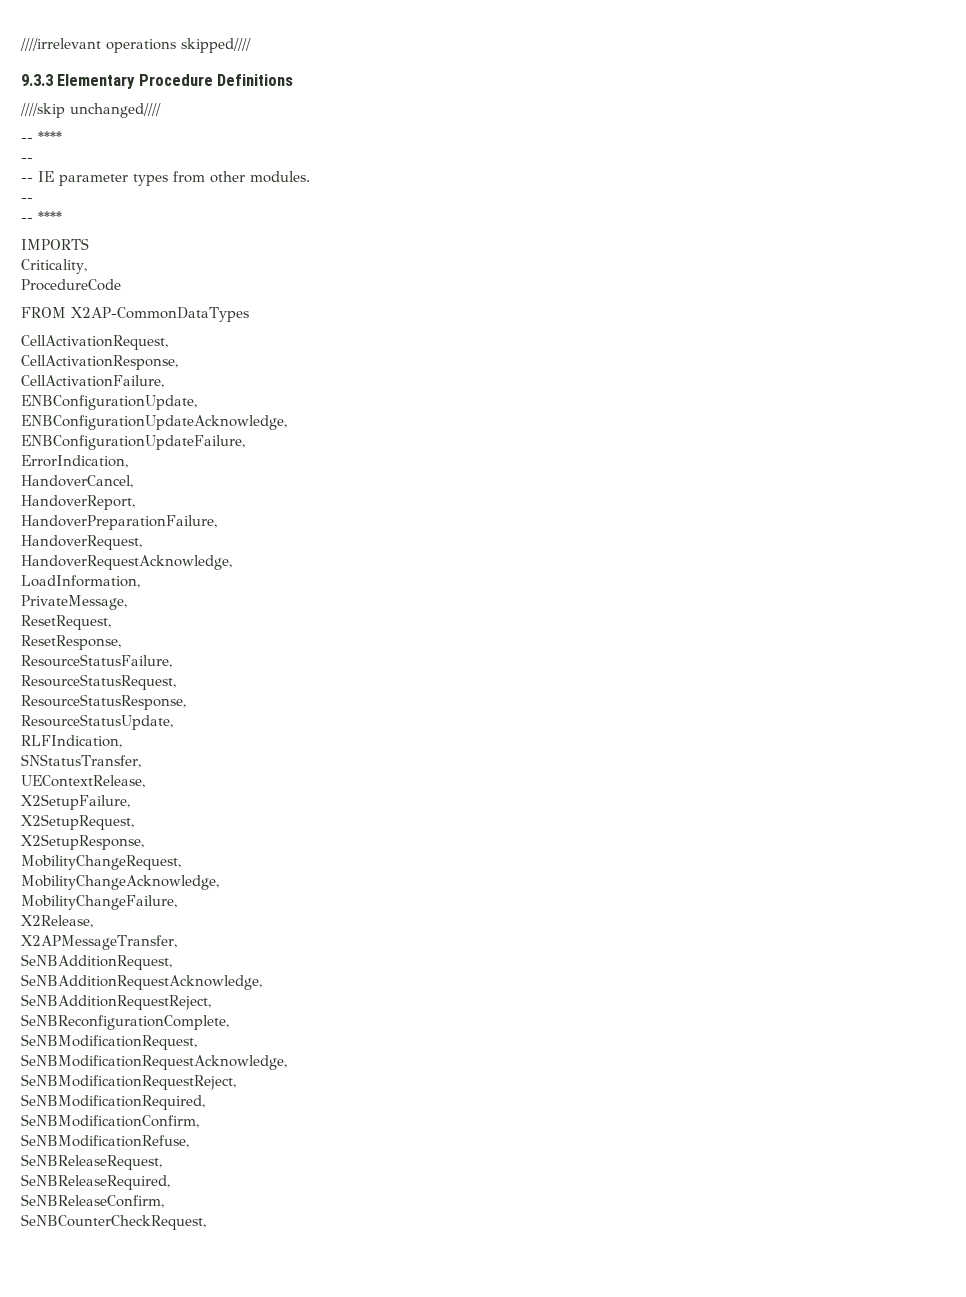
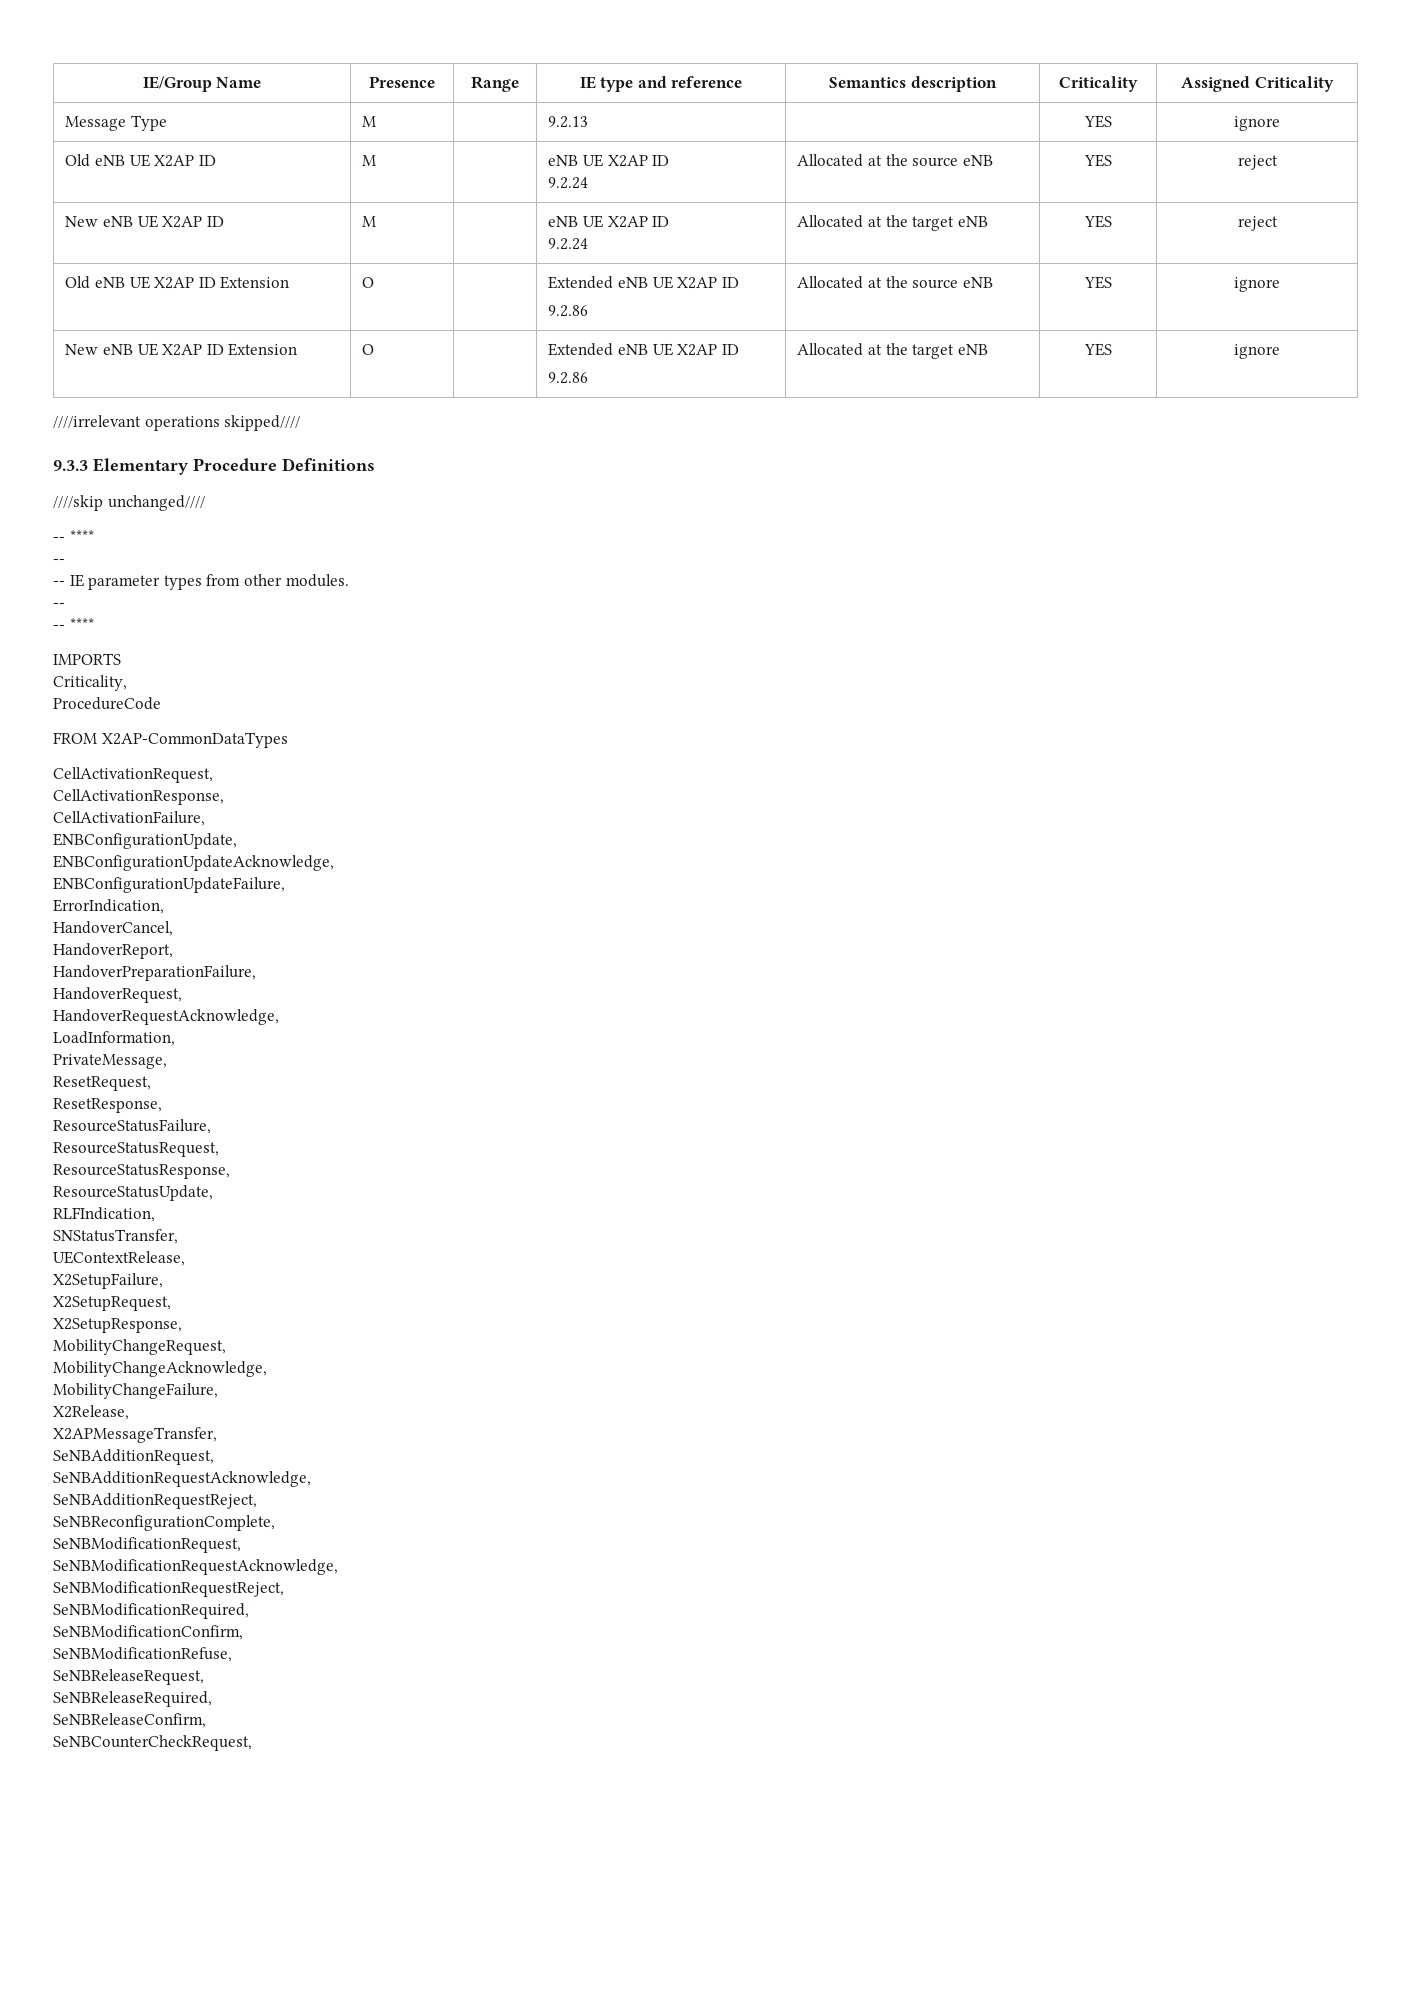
(20, 44) none -> [142,76,262,92] [369,76,435,88] [471,76,519,92] [579,76,743,92] [829,76,997,92] [1059,76,1138,92] [1181,76,1334,92] [65,115,168,131] [362,116,377,127] [548,116,589,128] [1083,115,1112,128] [1234,116,1280,131] [65,154,216,167] [362,155,377,166] [548,154,670,167] [548,177,589,189] [797,154,993,167] [1083,154,1112,167] [1237,155,1278,170] [65,215,224,228] [362,216,377,227] [548,215,670,228] [548,238,589,250] [797,215,988,231] [1083,215,1112,228] [1237,216,1278,231] [65,276,290,289] [362,277,375,288] [548,276,739,289] [548,305,589,317] [797,276,993,289] [1083,276,1112,289] [1234,277,1280,292] [65,343,298,356] [362,344,375,355] [548,343,739,356] [548,372,589,384] [797,343,988,359] [1083,343,1112,356] [1234,344,1280,359] IE/Group Name | Presence | Range | IE type and reference | Semantics description | Criticality | Assigned Criticality // Message Type | M | | 9.2.13 | | YES | ignore // Old eNB UE X2AP ID | M | | eNB UE X2AP ID // 9.2.24 | Allocated at the source eNB | YES | reject // New eNB UE X2AP ID | M | | eNB UE X2AP ID // 9.2.24 | Allocated at the target eNB | YES | reject // Old eNB UE X2AP ID Extension | O | | Extended eNB UE X2AP ID // 9.2.86 | Allocated at the source eNB | YES | ignore // New eNB UE X2AP ID Extension | O | | Extended eNB UE X2AP ID // 9.2.86 | Allocated at the target eNB | YES | ignore //

